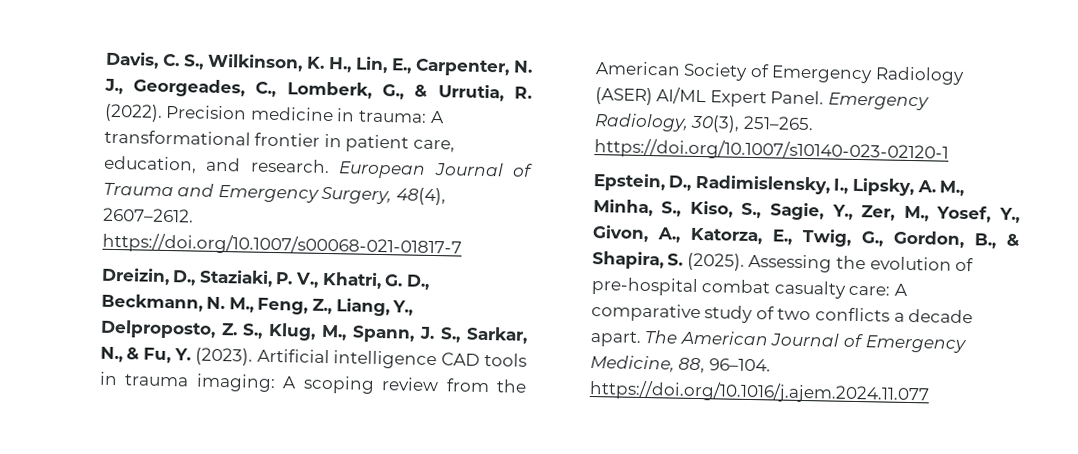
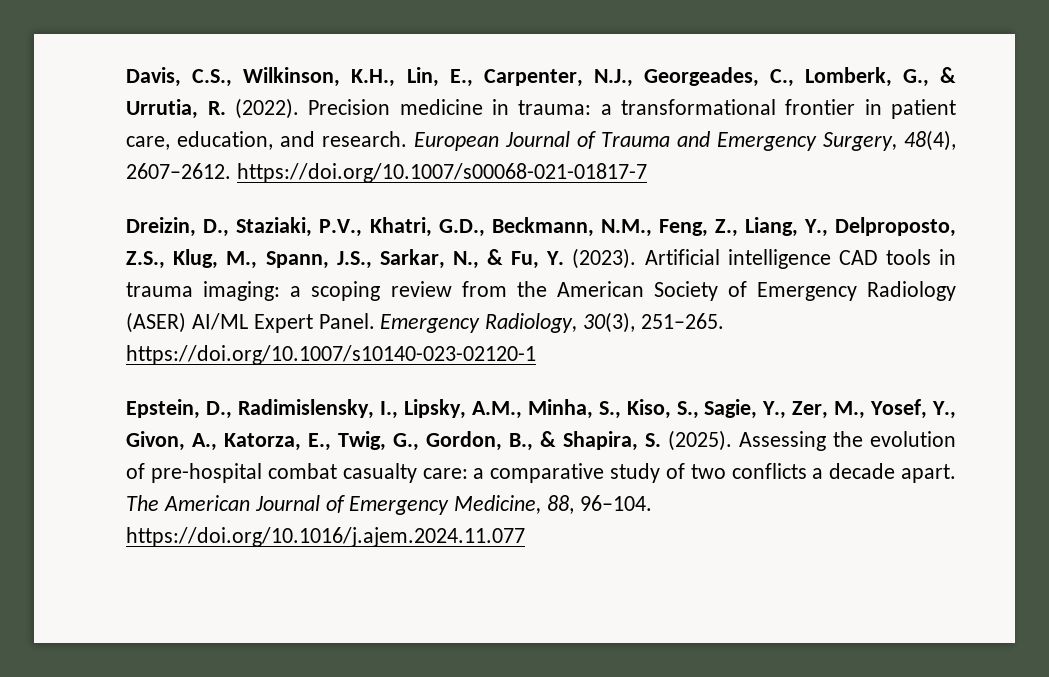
[161,53,352,73] C. S., Wilkinson, K. H., -> [192,67,396,87] C.S., Wilkinson, K.H.,
[512,60,533,73] [103,78,123,95] N. J., -> [593,69,633,87] N.J.,
[429,110,445,124] A -> [600,104,612,115] a
[275,271,430,290] [100,293,254,313] P. V., Khatri, G. D., Beckmann, N. M., -> [319,217,652,237] P.V., Khatri, G.D., Beckmann, N.M.,
[220,323,264,339] Z. S., -> [126,251,166,269] Z.S.,
[419,326,462,343] J. S., -> [336,251,372,269] J.S.,
[282,376,298,389] A -> [290,286,302,297] a
[916,180,965,197] A. M., -> [471,401,522,419] A.M.,
[893,283,908,296] A -> [473,468,485,479] a

